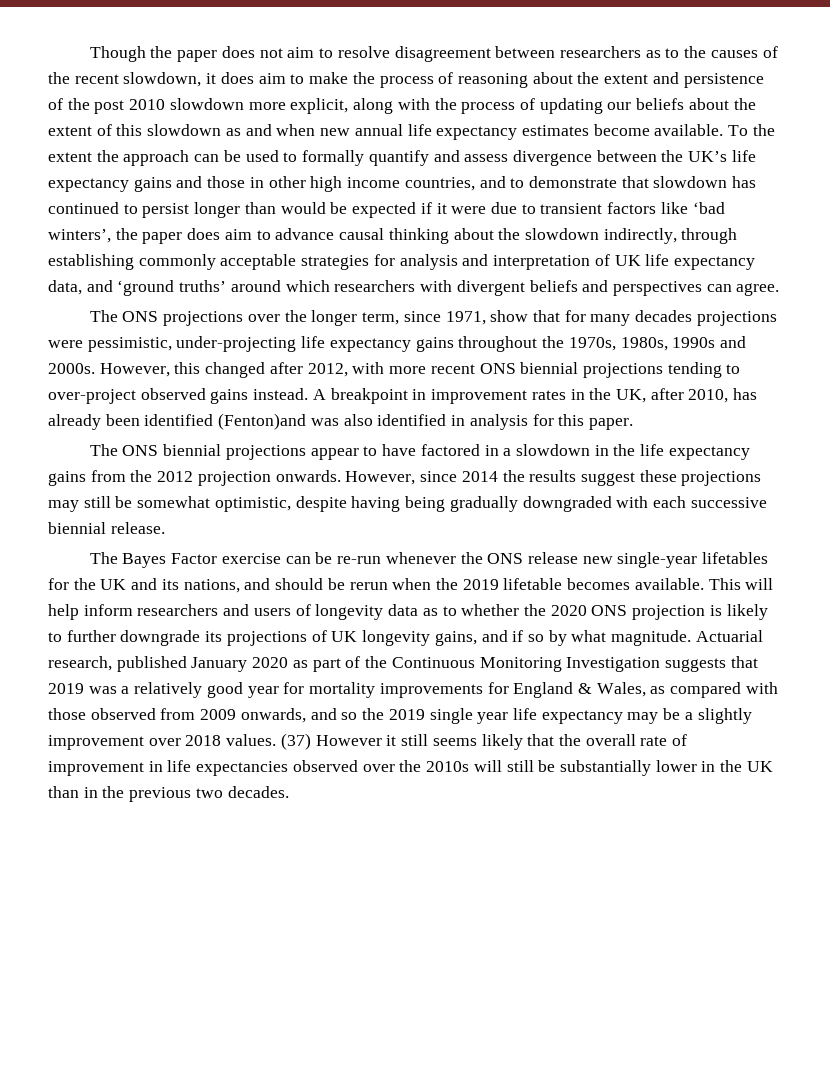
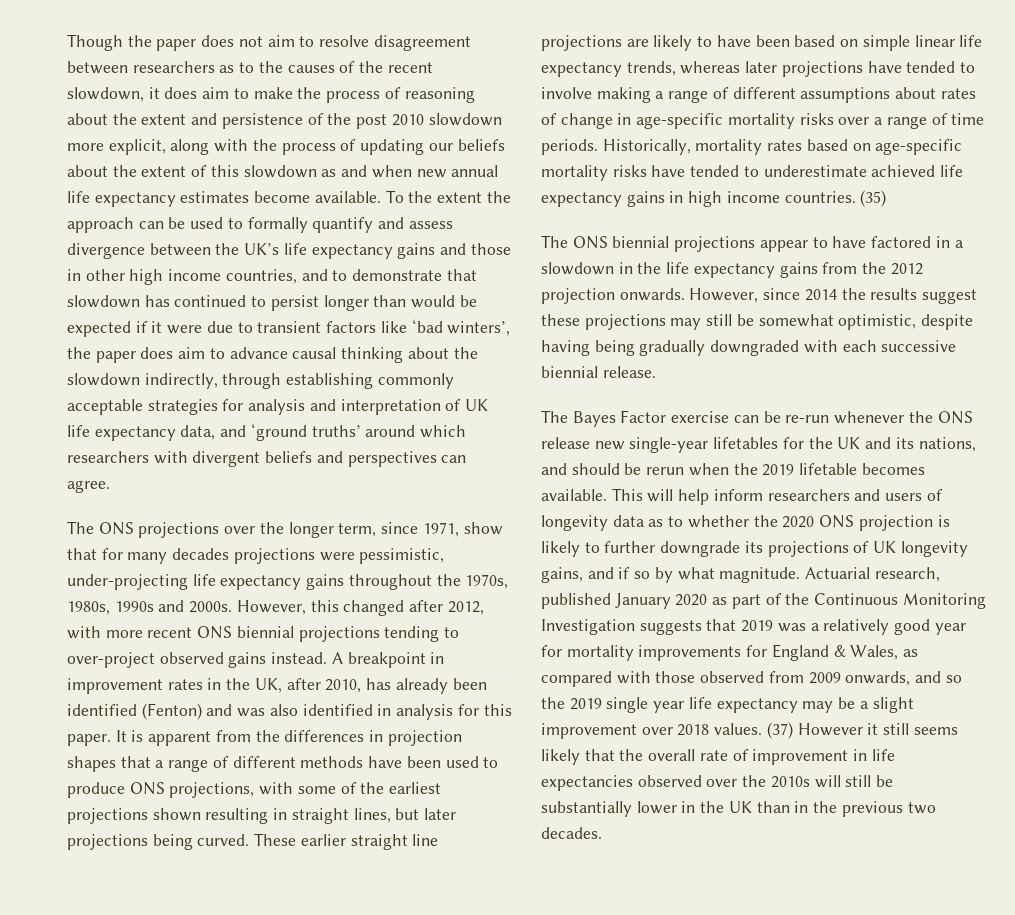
[218,413,307,430] (Fenton)and -> [141,703,233,720] (Fenton) and
(633, 424) none -> [115,730,462,746] [67,756,499,772] [67,782,442,798] [67,808,457,824] [67,833,439,850] [541,35,983,51] [541,61,976,77] [541,87,976,103] [541,113,985,129] [541,139,963,155] [541,165,964,181] [541,190,887,207] It is apparent from the differences in projection shapes that a range of different methods have been used to produce ONS projections, with some of the earliest projections shown resulting in straight lines, but later projections being curved. These earlier straight line projections are likely to have been based on simple linear life expectancy trends, whereas later projections have tended to involve making a range of different assumptions about rates of change in age-specific mortality risks over a range of time periods. Historically, mortality rates based on age-specific mortality risks have tended to underestimate achieved life expectancy gains in high income countries. (35)
[697,708,752,724] slightly -> [872,697,914,713] slight

